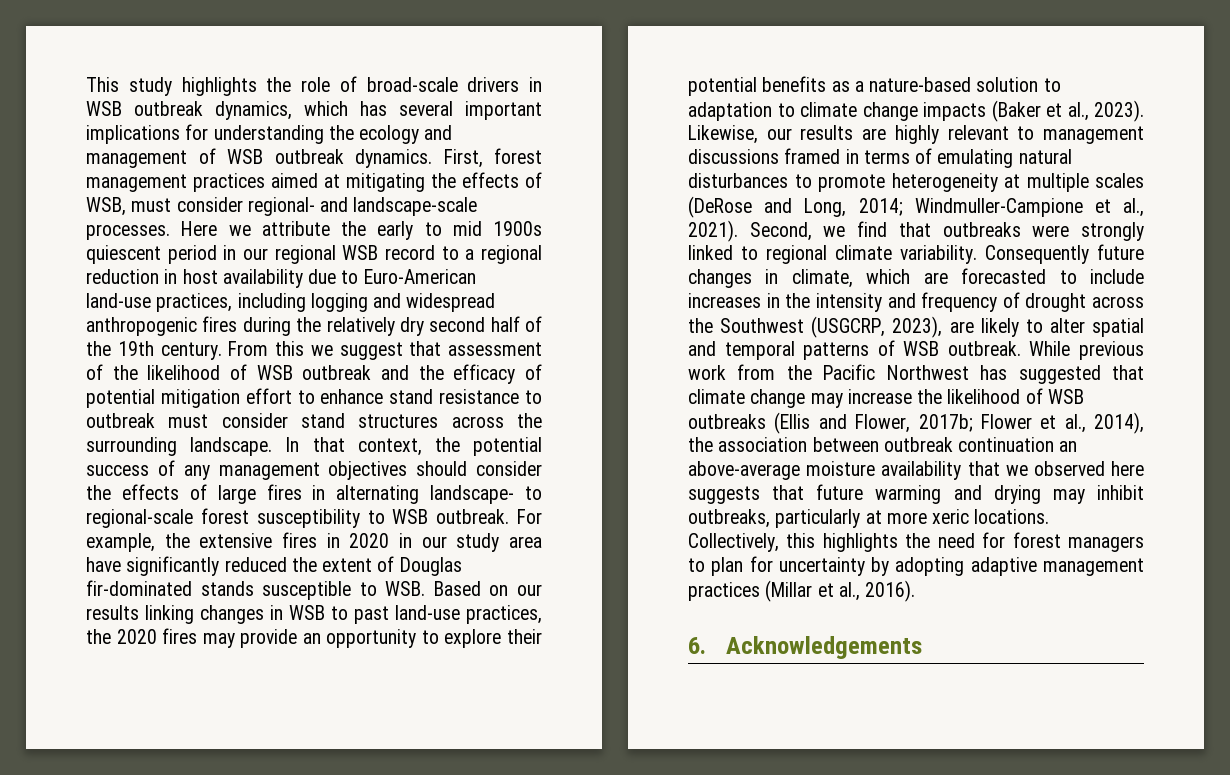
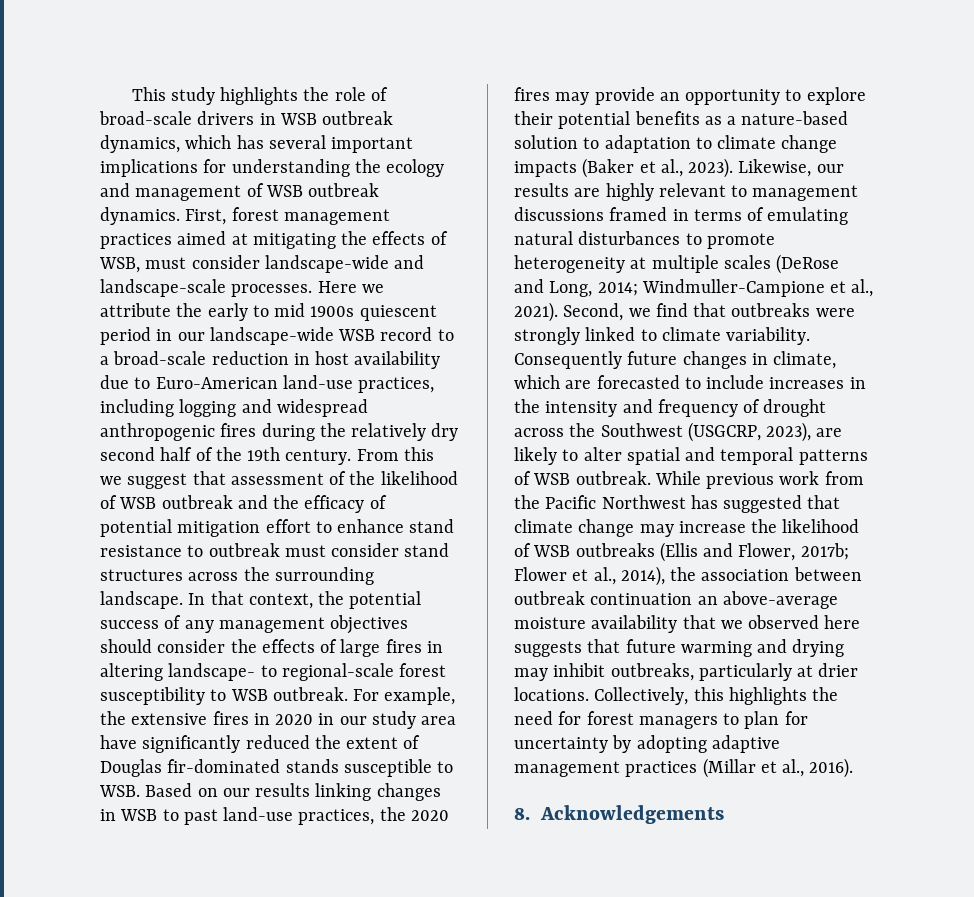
[247,197,315,216] regional- -> [264,255,389,273] landscape-wide
[274,245,336,264] regional -> [209,327,334,345] landscape-wide
[481,245,542,264] regional -> [113,351,207,365] broad-scale
[336,485,420,504] alternating -> [100,663,163,681] altering
[766,245,827,264] regional -> (657, 335) none
[886,509,970,524] more xeric -> [818,663,859,677] drier
[688,637,706,654] 6. -> [514,807,530,820] 8.

